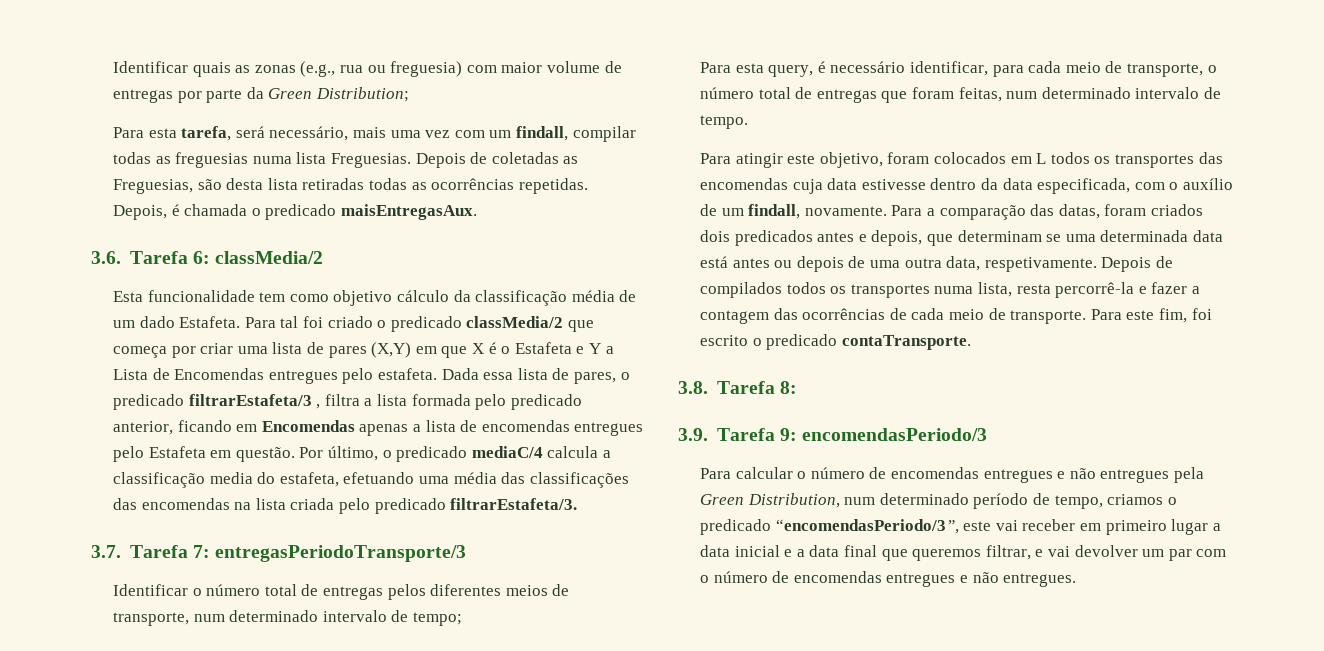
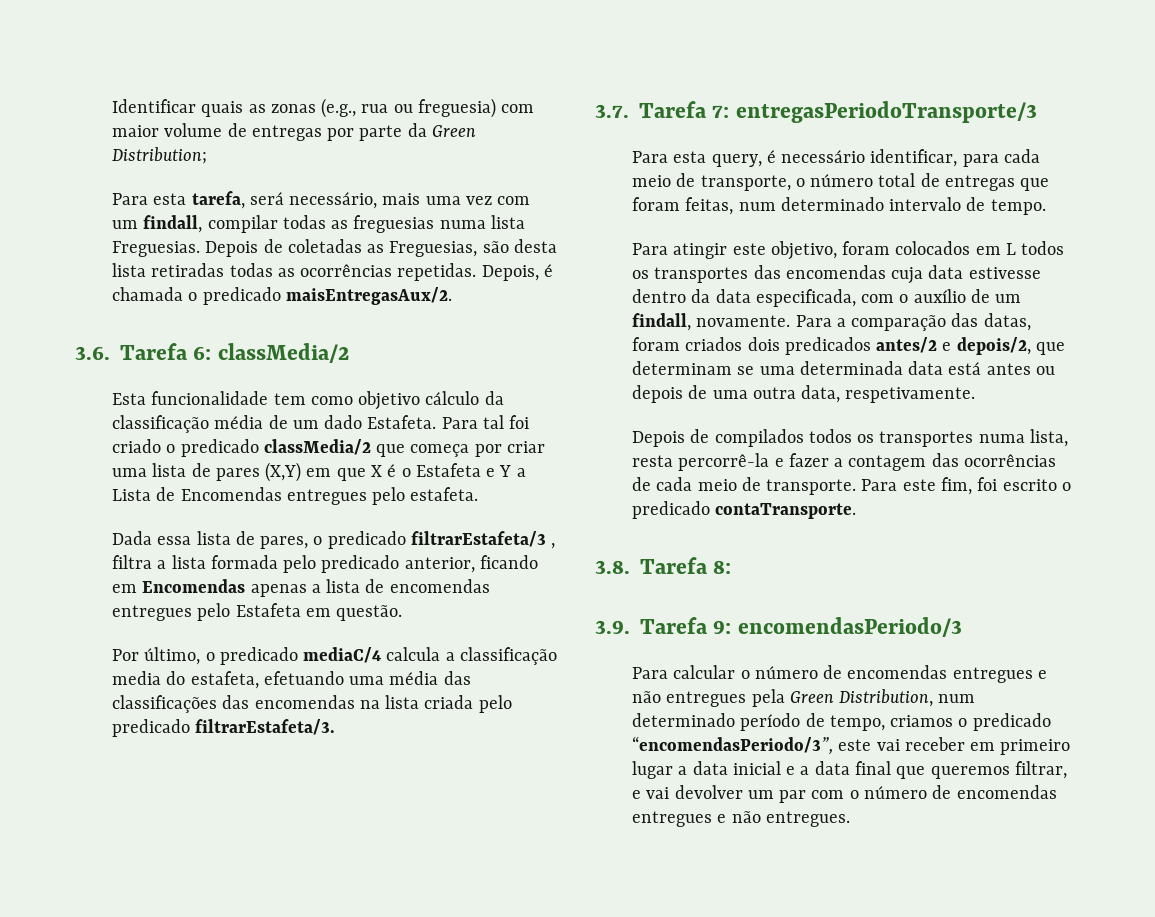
[341,204,478,220] maisEntregasAux. -> [285,287,452,305] maisEntregasAux/2.
(438, 374) none -> (479, 494) //
(295, 454) none -> (403, 613) //
[113,584,570,600] [113,610,463,626] // Identificar o número total de entregas pelos diferentes meios de transporte, num determinado intervalo de tempo; -> (1037, 112) none
[817,230,923,246] antes e depois, -> [876,337,1031,355] antes/2 e depois/2,
(1097, 264) none -> (976, 395) //

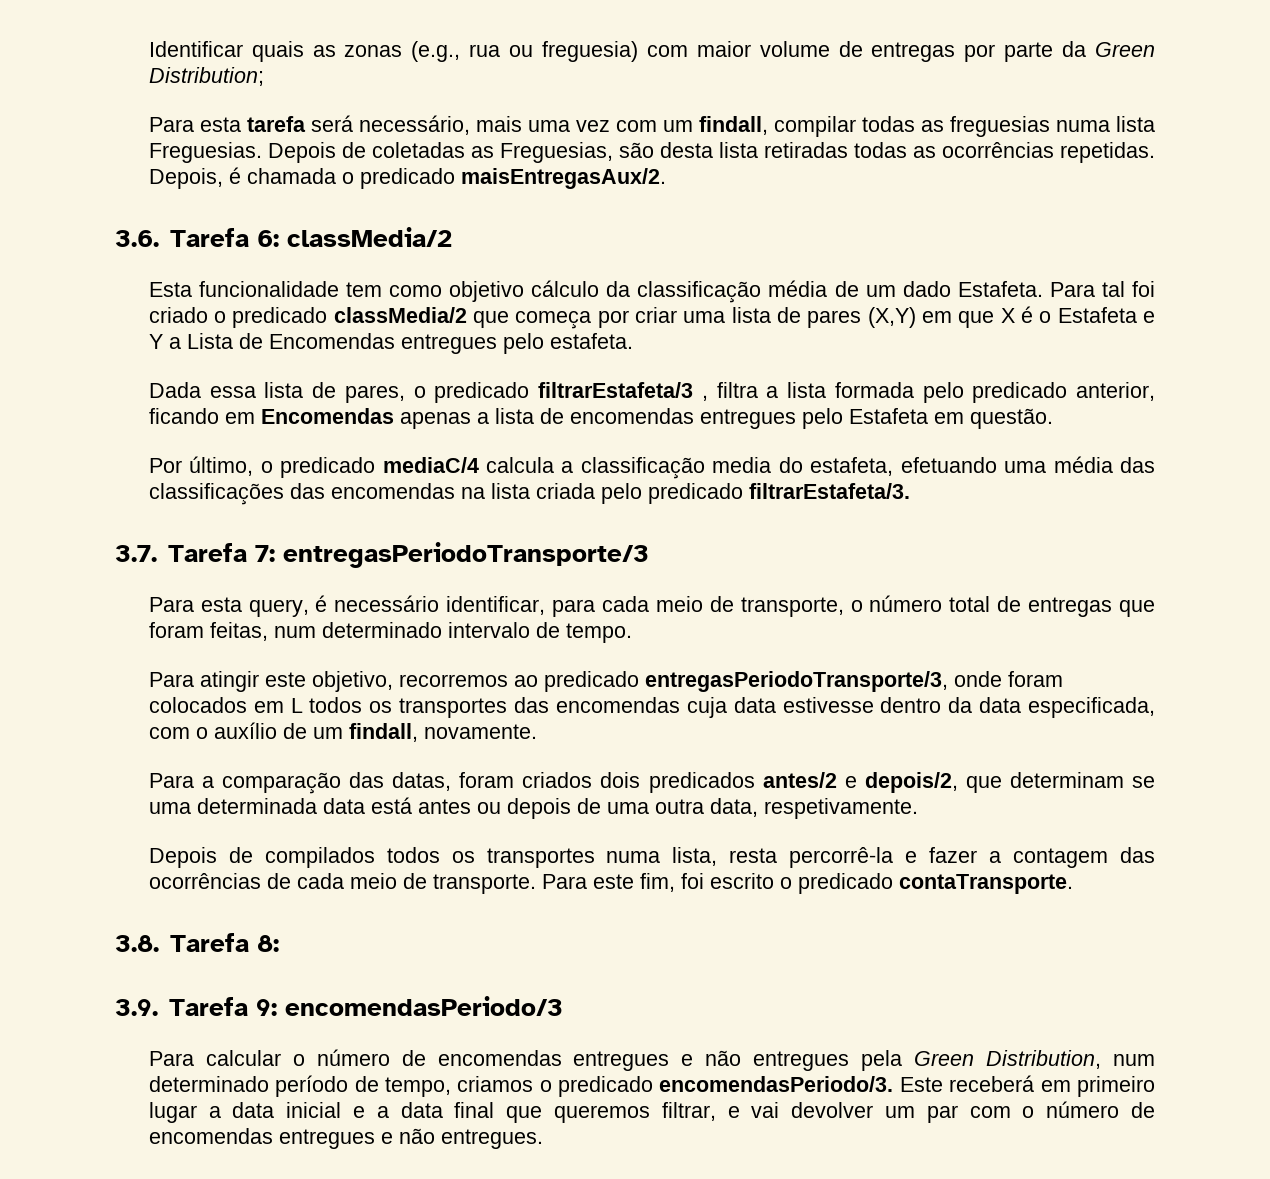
[191,191,245,209] tarefa, -> [246,116,306,132] tarefa
(837, 250) none -> [398,671,1002,692] recorremos ao predicado entregasPeriodoTransporte/3, onde
(791, 321) none -> (537, 731) //
[632,736,965,755] “encomendasPeriodo/3”, este vai receber -> [659,1075,1035,1092] encomendasPeriodo/3. Este receberá

